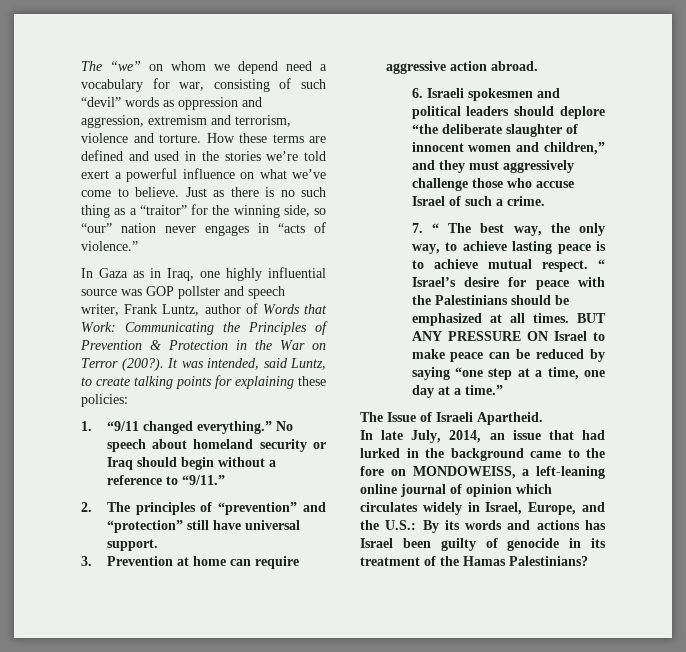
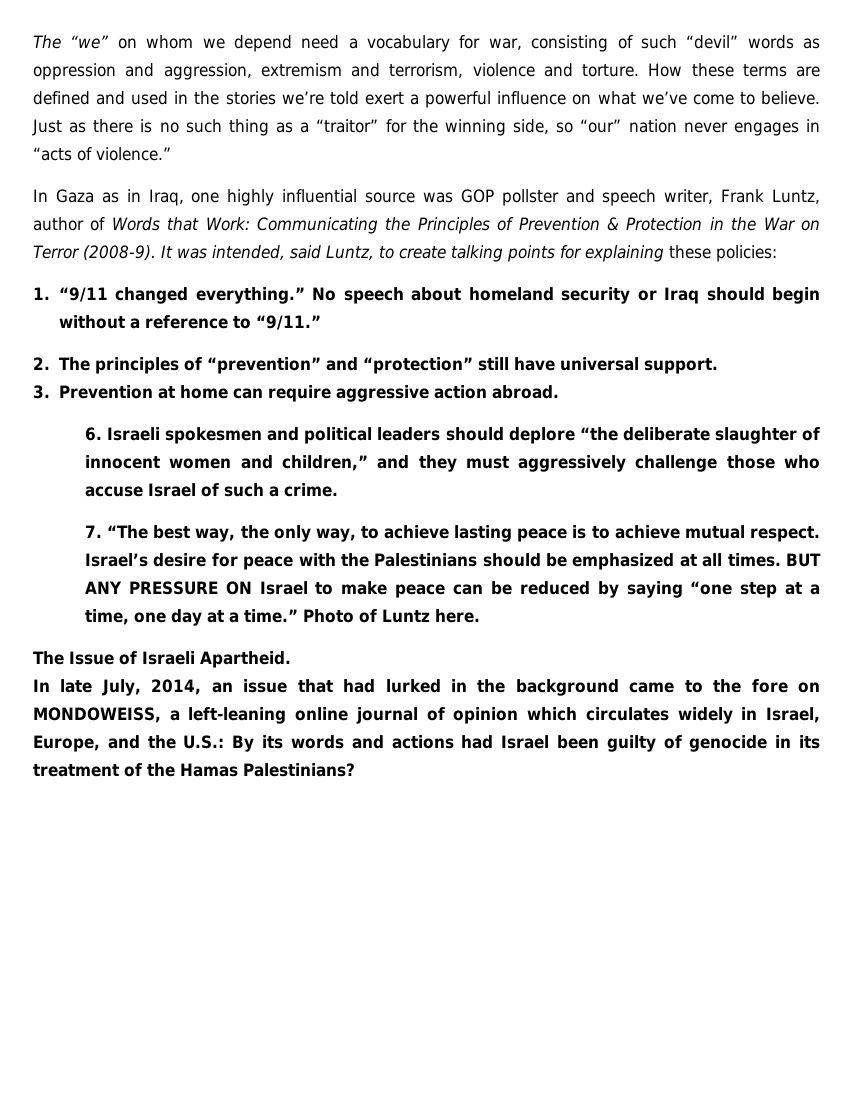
[121,358,164,371] (200?). -> [82,245,156,261] (2008-9).
[431,223,472,233] “ The -> [107,525,149,539] “The
[598,259,605,269] “ -> (820, 534) none
(503, 390) none -> [303,609,481,623] Photo of Luntz here.
[585,520,606,530] has -> [461,735,494,749] had

